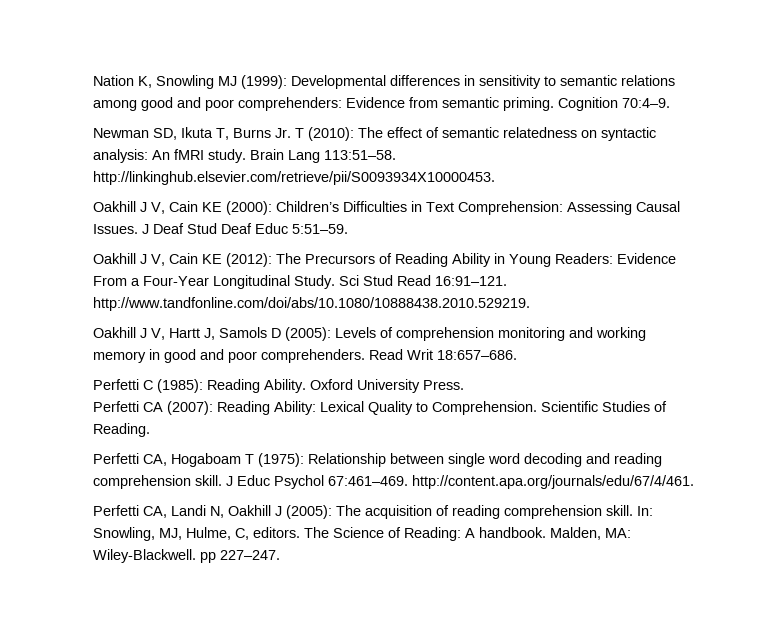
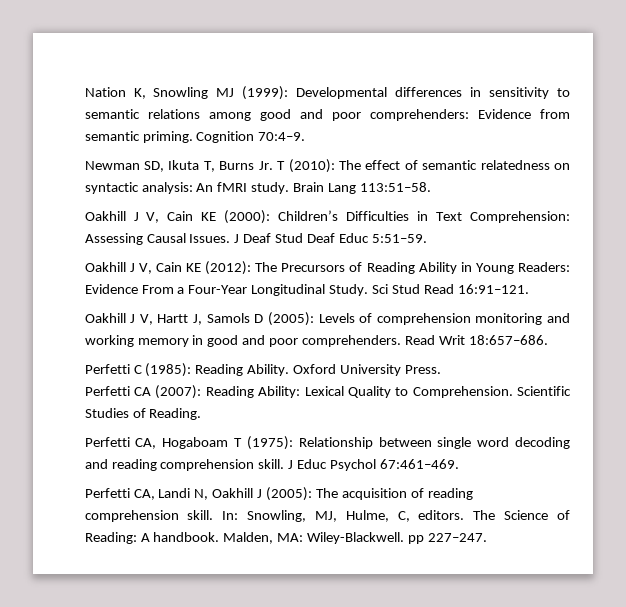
[93,171,496,185] http://linkinghub.elsevier.com/retrieve/pii/S0093934X10000453. -> (432, 187) none
[93,297,531,311] http://www.tandfonline.com/doi/abs/10.1080/10888438.2010.529219. -> (529, 289) none
[412,475,695,489] http://content.apa.org/journals/edu/67/4/461. -> (460, 464) none

